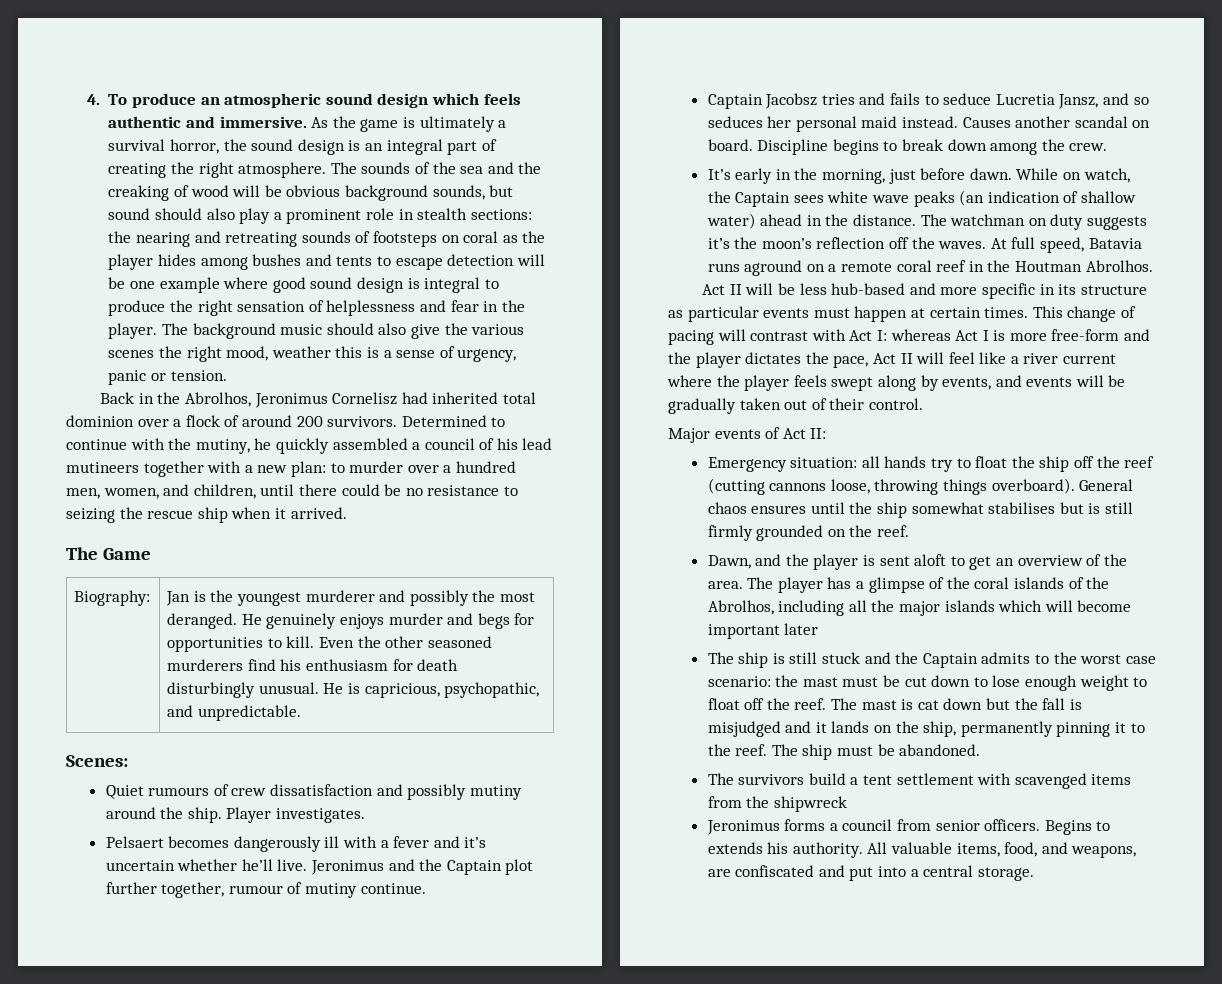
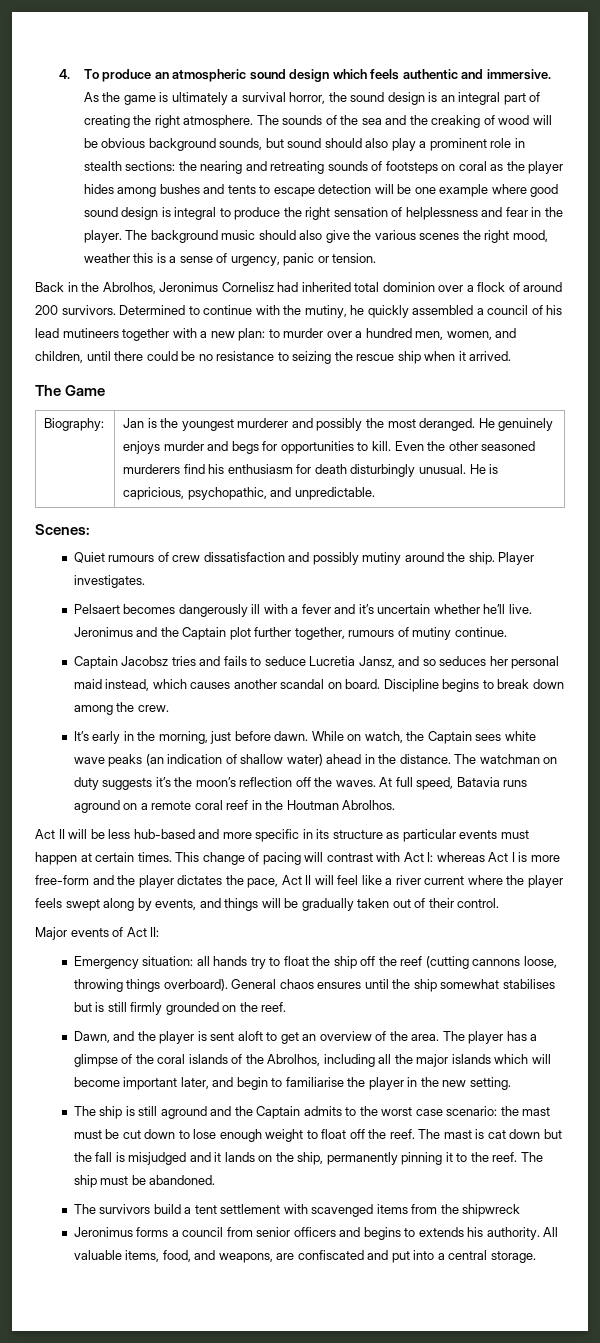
[228,885,283,894] rumour -> [348,630,395,637] rumours
[901,116,1011,128] instead. Causes -> [105,679,231,691] instead, which causes
[1026,377,1073,387] events -> [224,898,259,911] things
[784,623,819,635] later -> [180,1077,511,1090] later, and begin to familiarise the player in the new setting.
[821,652,860,664] stuck -> [160,1106,207,1119] aground
[984,819,1092,835] officers. Begins -> [293,1227,401,1240] officers and begins

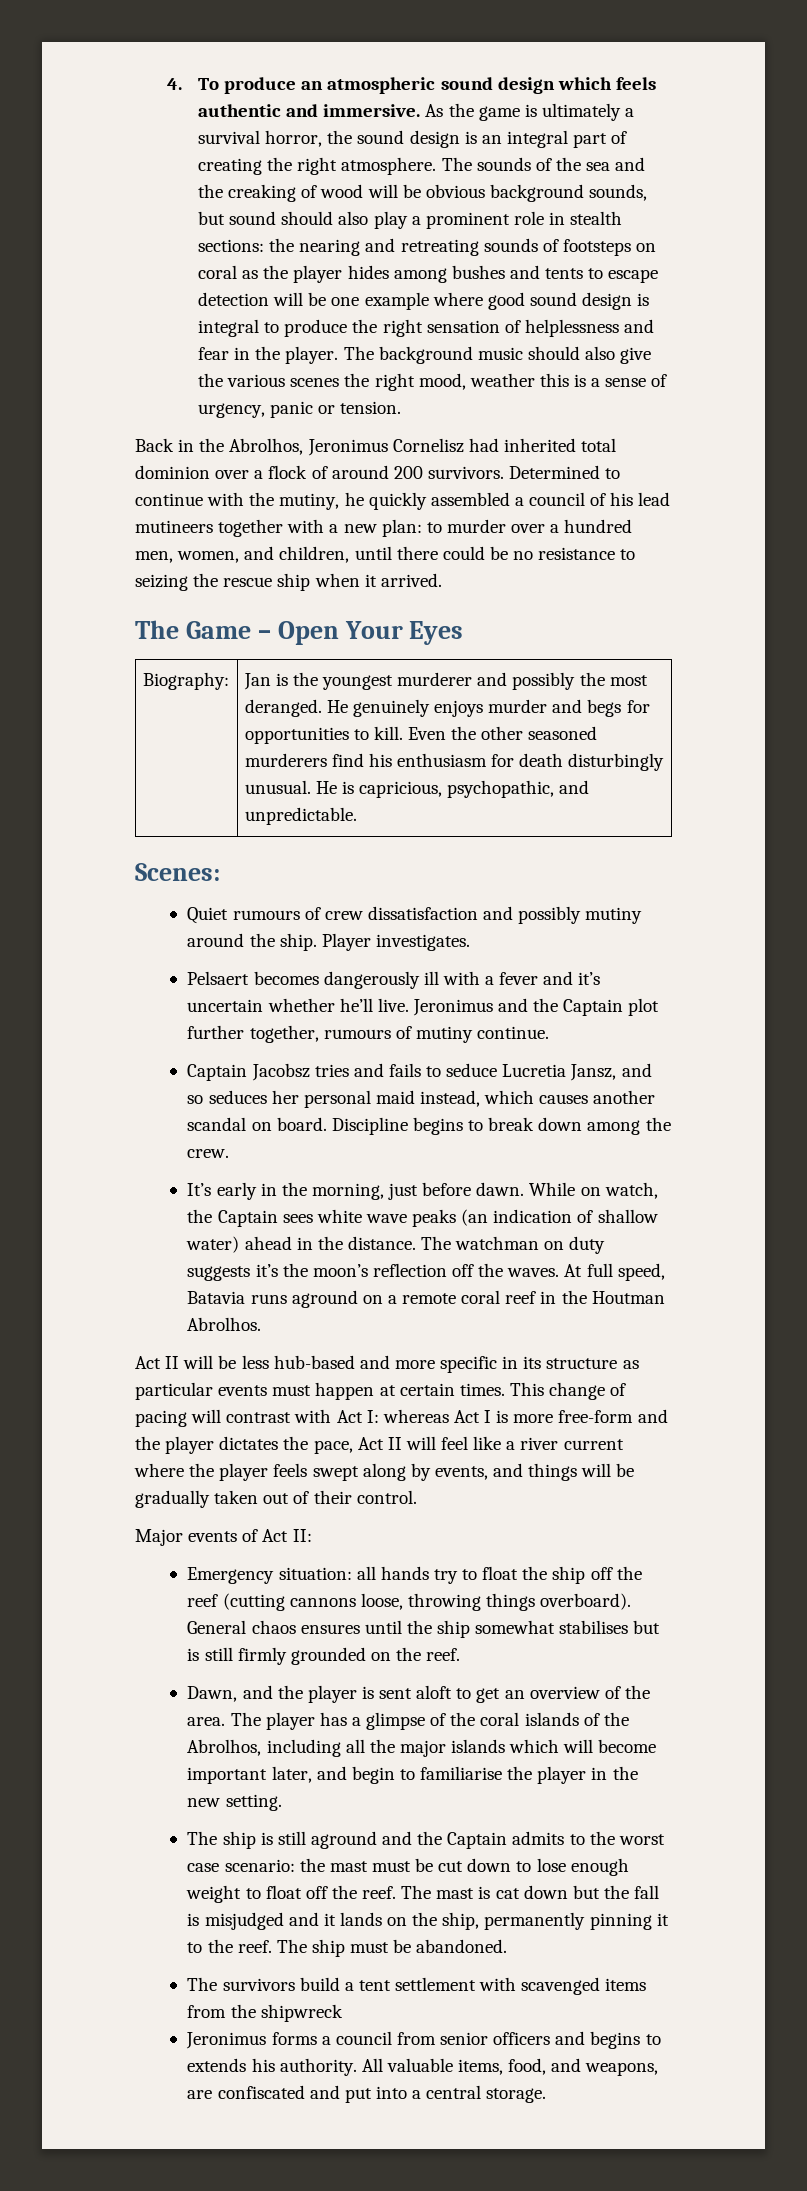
(106, 390) none -> [257,621,464,645] – Open Your Eyes

